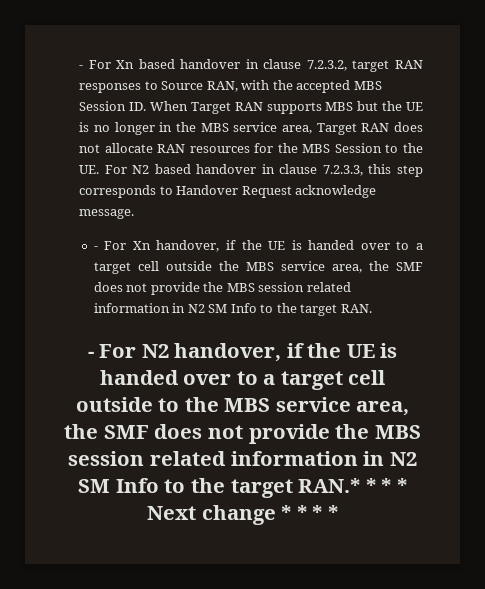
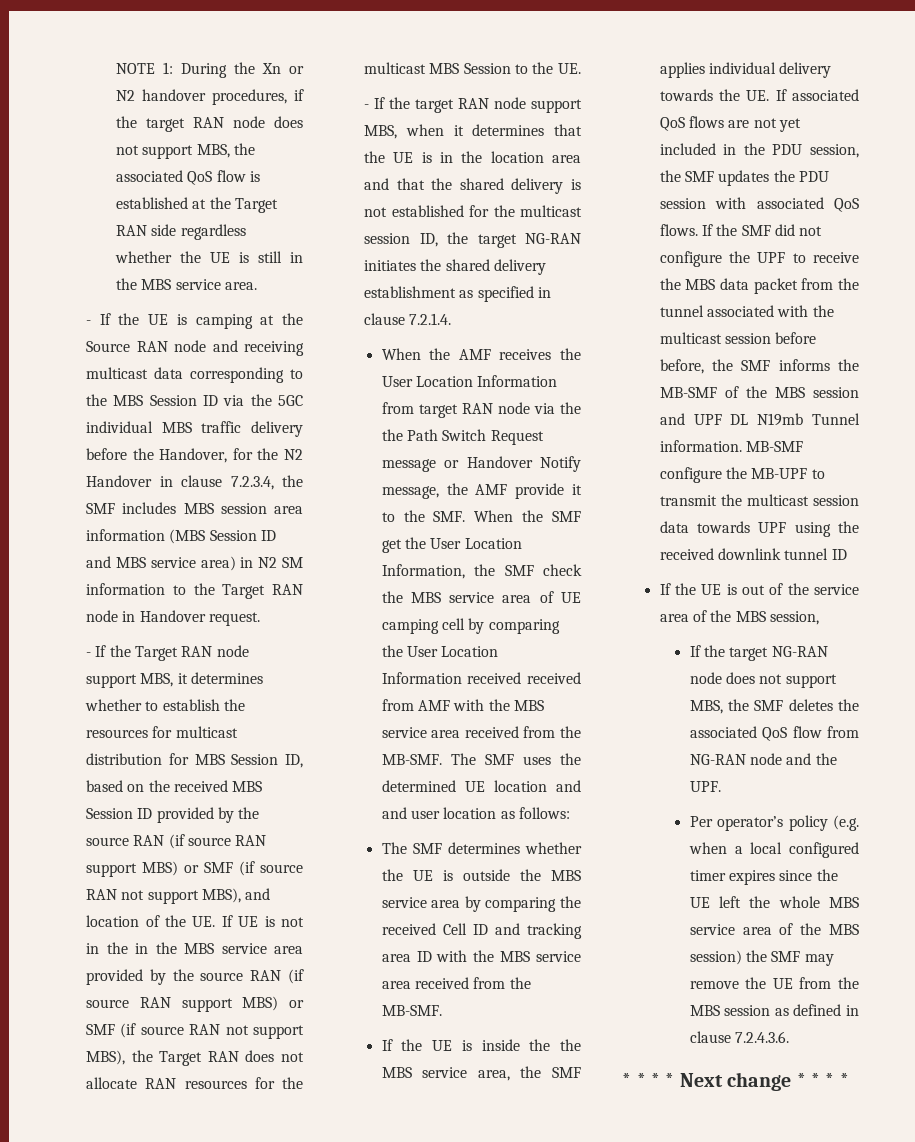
[79,59,423,72] [79,80,382,93] [79,101,423,114] [79,122,313,135] - For Xn based handover in clause 7.2.3.2, target RAN responses to Source RAN, with the accepted MBS Session ID. When Target RAN supports MBS but the UE is no longer in the MBS service area, -> [116,62,304,78] [116,89,304,105] [116,116,303,132] [116,143,256,159] [116,170,261,185] [116,197,279,213] [116,224,246,240] [115,251,303,263] [116,278,258,290] [86,313,303,329] [86,340,304,356] [86,367,303,383] [86,394,303,406] [86,421,303,437] [86,448,303,463] [86,475,303,490] [86,502,303,514] [86,529,277,544] [86,556,303,571] [86,583,303,599] [86,610,261,626] [86,645,249,661] [86,672,264,688] [85,699,246,711] [86,726,238,738] [86,753,303,768] [86,780,263,792] [86,807,260,823] [86,834,267,849] [86,861,303,877] [86,888,271,904] [86,915,304,927] [86,942,303,954] [86,969,304,985] [86,996,304,1012] [86,1023,304,1039] [86,1050,153,1065] NOTE 1: During the Xn or N2 handover procedures, if the target RAN node does not support MBS, the associated QoS flow is established at the Target RAN side regardless whether the UE is still in the MBS service area. // - If the UE is camping at the Source RAN node and receiving multicast data corresponding to the MBS Session ID via the 5GC individual MBS traffic delivery before the Handover, for the N2 Handover in clause 7.2.3.4, the SMF includes MBS session area information (MBS Session ID and MBS service area) in N2 SM information to the Target RAN node in Handover request. // - If the Target RAN node support MBS, it determines whether to establish the resources for multicast distribution for MBS Session ID, based on the received MBS Session ID provided by the source RAN (if source RAN support MBS) or SMF (if source RAN not support MBS), and location of the UE. If UE is not in the in the MBS service area provided by the source RAN (if source RAN support MBS) or SMF (if source RAN not support MBS), the
(298, 148) none -> [364,62,427,74] multicast
[104,164,423,177] [79,185,377,198] [79,209,135,219] [93,240,424,252] [93,261,423,274] [93,282,351,295] [93,303,372,316] [87,343,398,362] [99,370,386,390] [75,397,410,416] [64,424,421,444] [68,451,417,466] [78,478,361,498] For N2 based handover in clause 7.2.3.3, this step corresponds to Handover Request acknowledge message. // - For Xn handover, if the UE is handed over to a target cell outside the MBS service area, the SMF does not provide the MBS session related information in N2 SM Info to the target RAN. // - For N2 handover, if the UE is handed over to a target cell outside to the MBS service area, the SMF does not provide the MBS session related information in N2 SM Info to the target RAN.* -> [364,97,582,113] [364,124,582,139] [364,151,581,163] [364,178,581,194] [364,205,582,217] [364,232,581,248] [364,259,547,275] [364,286,552,302] [364,313,452,325] [381,348,581,360] [381,375,558,387] [381,402,581,418] [381,429,544,445] [381,456,581,472] [381,483,582,499] [381,510,581,522] [381,537,522,553] [381,564,582,579] [381,591,581,603] [381,618,560,634] [381,645,499,657] [381,672,581,684] [381,699,544,711] [381,726,581,738] [381,753,581,765] [381,780,581,792] [381,807,570,819] [381,842,582,854] [381,869,581,881] [381,896,581,912] [381,923,582,939] [381,950,581,962] [381,977,531,989] [381,1005,442,1016] [381,1039,581,1051] [381,1066,581,1081] [659,62,832,78] [659,89,859,101] [659,116,801,132] [659,143,859,158] [659,170,829,186] [659,197,859,212] [659,224,823,236] [659,251,859,267] [659,278,859,294] [659,305,834,317] [659,332,817,344] [659,359,859,374] [659,386,859,398] [659,413,860,426] [659,440,804,452] [659,467,825,483] [659,494,859,506] [659,521,859,537] [659,548,847,560] [659,583,859,595] [659,610,819,625] [689,645,828,661] [689,672,837,688] [689,699,859,714] [689,726,859,741] [689,753,837,765] [689,781,721,792] [689,815,859,831] [688,842,859,858] [689,869,838,885] [689,896,859,908] [689,923,859,935] [689,950,834,966] [689,977,859,989] [689,1004,859,1016] [689,1031,790,1043] [622,1073,632,1087] // - If the target RAN node support MBS, when it determines that the UE is in the location area and that the shared delivery is not established for the multicast session ID, the target NG-RAN initiates the shared delivery establishment as specified in clause 7.2.1.4. // When the AMF receives the User Location Information from target RAN node via the the Path Switch Request message or Handover Notify message, the AMF provide it to the SMF. When the SMF get the User Location Information, the SMF check the MBS service area of UE camping cell by comparing the User Location Information received received from AMF with the MBS service area received from the MB-SMF. The SMF uses the determined UE location and and user location as follows: // The SMF determines whether the UE is outside the MBS service area by comparing the received Cell ID and tracking area ID with the MBS service area received from the MB-SMF. // If the UE is inside the the MBS service area, the SMF applies individual delivery towards the UE. If associated QoS flows are not yet included in the PDU session, the SMF updates the PDU session with associated QoS flows. If the SMF did not configure the UPF to receive the MBS data packet from the tunnel associated with the multicast session before before, the SMF informs the MB-SMF of the MBS session and UPF DL N19mb Tunnel information. MB-SMF configure the MB-UPF to transmit the multicast session data towards UPF using the received downlink tunnel ID // If the UE is out of the service area of the MBS session, // If the target NG-RAN node does not support MBS, the SMF deletes the associated QoS flow from NG-RAN node and the UPF. // Per operator’s policy (e.g. when a local configured timer expires since the UE left the whole MBS service area of the MBS session) the SMF may remove the UE from the MBS session as defined in clause 7.2.4.3.6. // *

